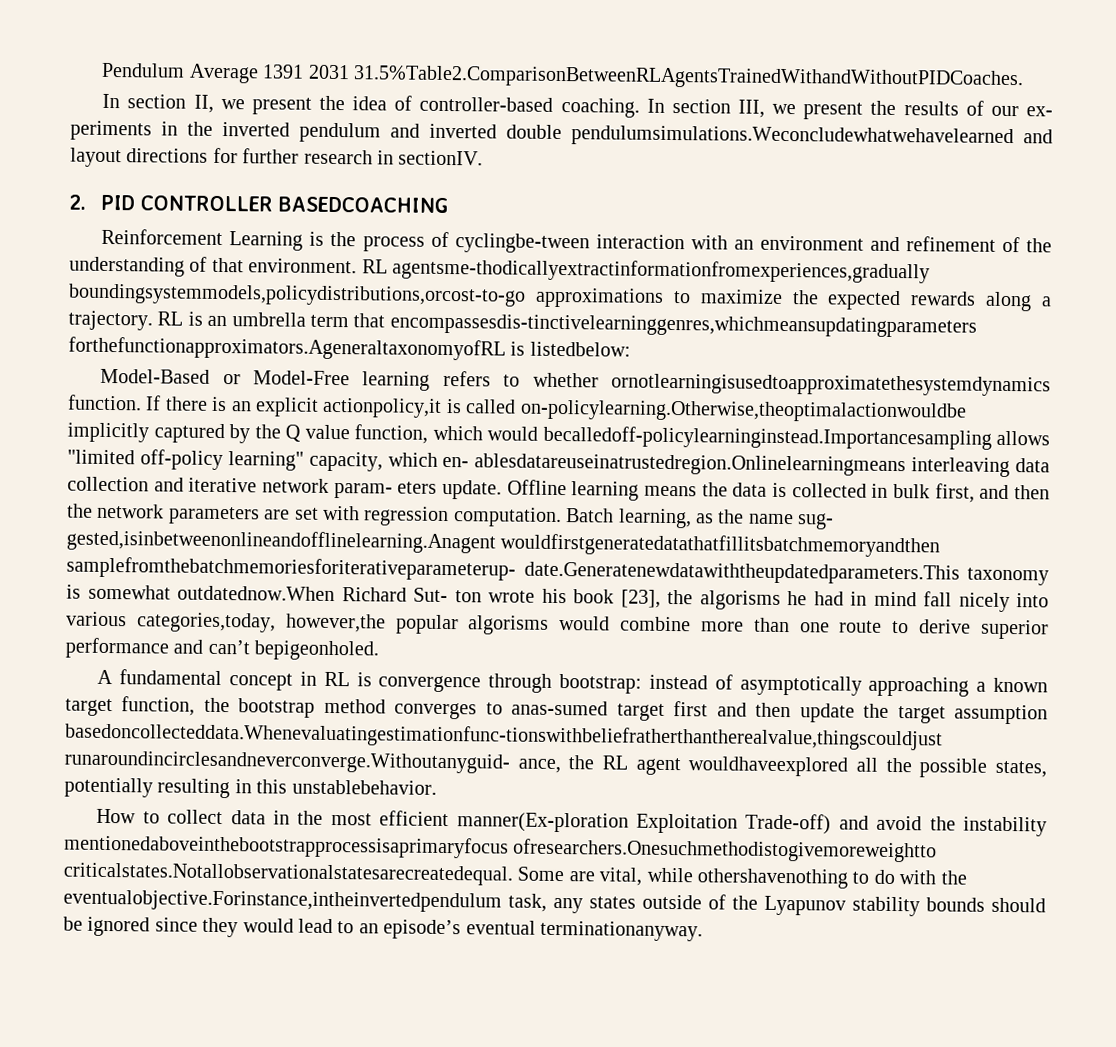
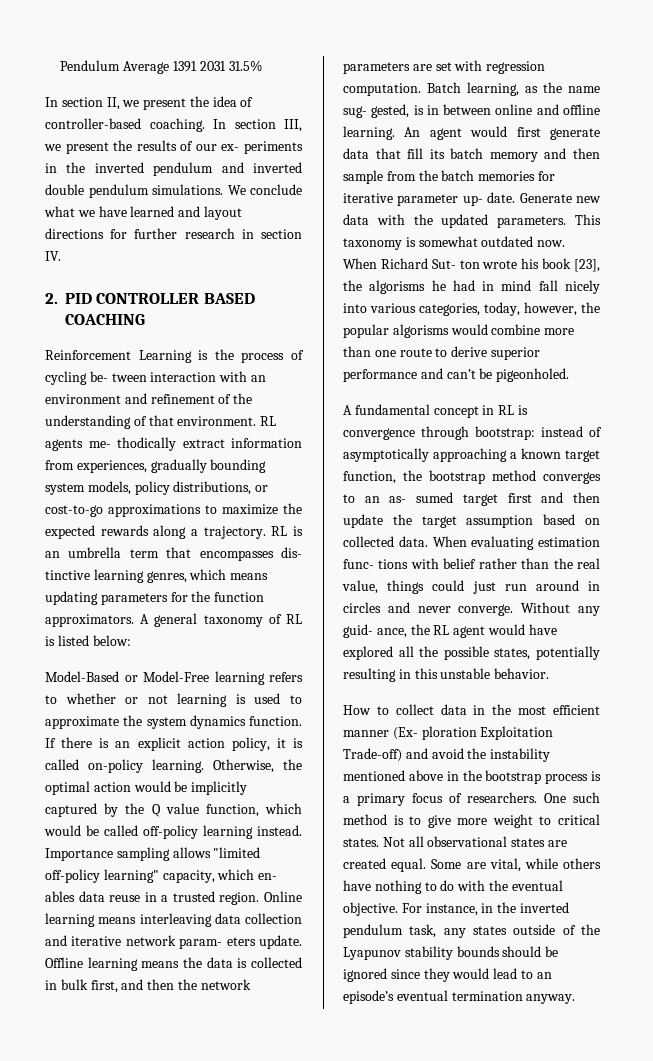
[352,65,1024,91] 31.5%Table2.ComparisonBetweenRLAgentsTrainedWithandWithoutPIDCoaches. -> [228,60,262,72] 31.5%
[571,125,1014,149] pendulumsimulations.Weconcludewhatwehavelearned -> [88,184,302,198] [44,206,175,217] pendulum simulations. We conclude what we have learned
[398,150,484,166] sectionIV. -> [261,229,302,239] [45,251,61,261] section IV.
[278,196,450,214] BASEDCOACHING -> [203,293,255,304] [65,314,145,325] BASED COACHING
[454,233,590,254] cyclingbe-tween -> [45,371,147,385] cycling be- tween
[392,258,930,284] [68,283,526,307] agentsme-thodicallyextractinformationfromexperiences,gradually boundingsystemmodels,policydistributions,orcost-to-go -> [45,437,302,451] [45,459,267,473] [45,481,269,495] [45,505,103,517] agents me- thodically extract information from experiences, gradually bounding system models, policy distributions, or cost-to-go
[389,313,977,338] [68,336,631,361] encompassesdis-tinctivelearninggenres,whichmeansupdatingparameters forthefunctionapproximators.AgeneraltaxonomyofRL is listedbelow: -> [199,547,302,561] [45,569,269,583] [45,591,265,605] [45,613,302,627] [45,635,131,646] encompasses dis- tinctive learning genres, which means updating parameters for the function approximators. A general taxonomy of RL is listed below:
[611,373,1051,397] ornotlearningisusedtoapproximatethesystemdynamics -> [125,693,302,707] [45,715,246,729] or not learning is used to approximate the system dynamics
[322,397,967,423] actionpolicy,it is called on-policylearning.Otherwise,theoptimalactionwouldbe -> [187,737,303,751] [45,759,302,773] [45,781,188,795] action policy, it is called on-policy learning. Otherwise, the optimal action would be
[542,425,992,450] becalledoff-policylearninginstead.Importancesampling -> [86,825,302,839] [45,847,170,861] be called off-policy learning instead. Importance sampling
[474,453,907,477] ablesdatareuseinatrustedregion.Onlinelearningmeans -> [45,891,302,905] [45,913,137,927] ables data reuse in a trusted region. Online learning means
[66,529,941,558] [66,556,1049,586] [66,584,335,602] gested,isinbetweenonlineandofflinelearning.Anagent wouldfirstgeneratedatathatfillitsbatchmemoryandthen samplefromthebatchmemoriesforiterativeparameterup- date.Generatenewdatawiththeupdatedparameters.This taxonomy is somewhat outdatednow.When -> [371,104,600,118] [343,126,600,140] [343,148,600,162] [343,170,555,184] [343,192,601,206] [343,214,601,228] [343,236,566,250] [343,258,377,269] gested, is in between online and offline learning. An agent would first generate data that fill its batch memory and then sample from the batch memories for iterative parameter up- date. Generate new data with the updated parameters. This taxonomy is somewhat outdated now. When
[136,612,386,633] categories,today, however,the -> [419,302,600,316] categories, today, however, the
[254,640,380,661] bepigeonholed. -> [479,368,570,382] be pigeonholed.
[511,700,609,716] anas-sumed -> [364,492,454,503] an as- sumed
[65,722,943,751] [64,750,510,774] basedoncollecteddata.Whenevaluatingestimationfunc-tionswithbeliefratherthantherealvalue,thingscouldjust runaroundincirclesandneverconverge.Withoutanyguid- -> [543,514,600,525] [343,536,600,550] [343,558,600,569] [342,580,600,594] [343,602,600,616] [343,624,373,638] based on collected data. When evaluating estimation func- tions with belief rather than the real value, things could just run around in circles and never converge. Without any guid-
[688,756,849,777] wouldhaveexplored -> [487,624,557,635] [343,646,393,660] would have explored
[291,779,437,795] unstablebehavior. -> [440,668,550,679] unstable behavior.
[456,812,629,833] manner(Ex-ploration -> [343,726,477,740] manner (Ex- ploration
[64,834,938,863] [63,862,513,886] mentionedaboveinthebootstrapprocessisaprimaryfocus ofresearchers.Onesuchmethodistogivemoreweightto criticalstates.Notallobservationalstatesarecreatedequal. -> [343,770,601,784] [343,792,600,806] [343,814,600,828] [343,836,567,847] [343,858,427,872] mentioned above in the bootstrap process is a primary focus of researchers. One such method is to give more weight to critical states. Not all observational states are created equal.
[696,868,848,889] othershavenothing -> [563,858,601,869] [343,880,422,894] others have nothing
[63,889,502,913] eventualobjective.Forinstance,intheinvertedpendulum -> [511,880,563,891] [343,902,569,916] [343,924,403,938] eventual objective. For instance, in the inverted pendulum
[539,920,703,942] terminationanyway. -> [451,991,576,1004] termination anyway.

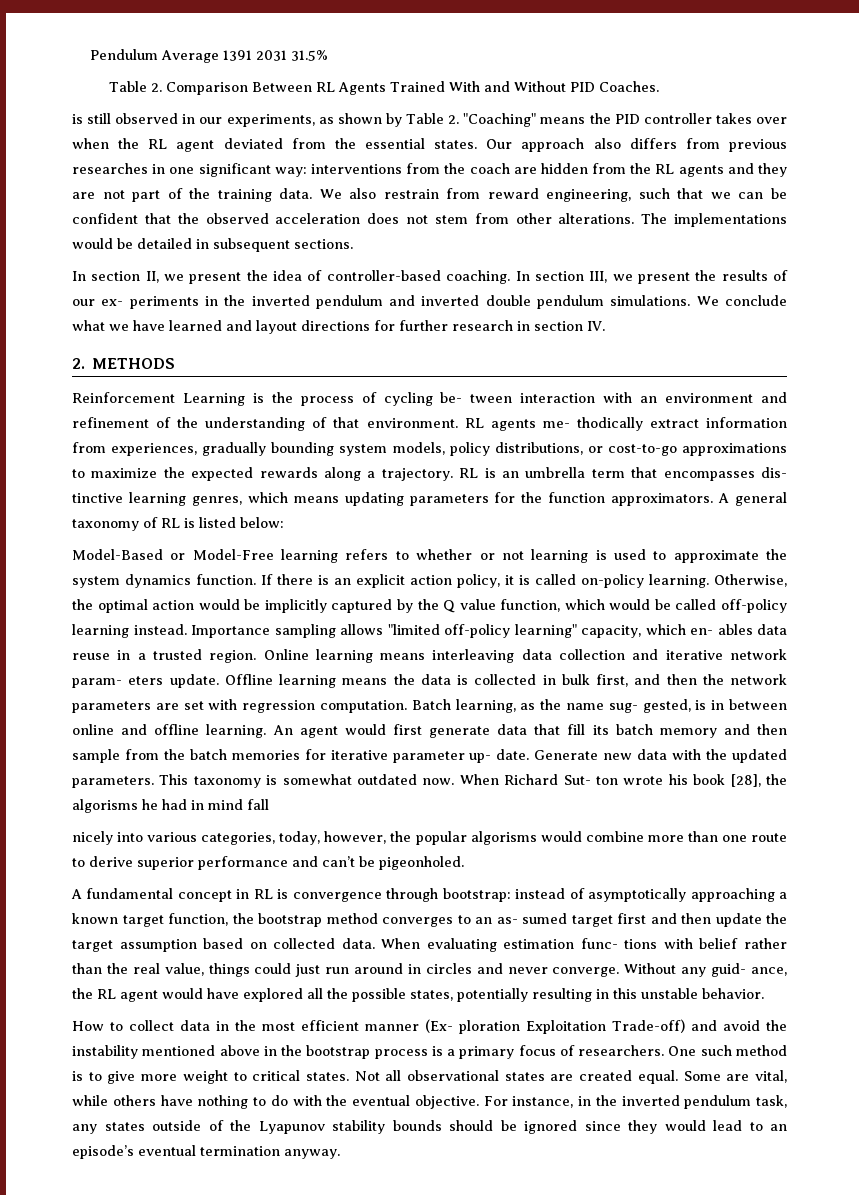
(262, 66) none -> [108,81,659,95] [72,113,788,127] [72,138,787,152] [72,163,787,177] [72,188,787,202] [72,213,787,227] [72,238,353,252] // Table 2. Comparison Between RL Agents Trained With and Without PID Coaches. // is still observed in our experiments, as shown by Table 2. "Coaching" means the PID controller takes over when the RL agent deviated from the essential states. Our approach also differs from previous researches in one significant way: interventions from the coach are hidden from the RL agents and they are not part of the training data. We also restrain from reward engineering, such that we can be confident that the observed acceleration does not stem from other alterations. The implementations would be detailed in subsequent sections.
[65,293,255,304] [65,314,145,325] PID CONTROLLER BASED COACHING -> [92,358,176,369] METHODS
[574,259,600,272] [23], -> [730,774,761,787] [28],
(558, 285) none -> (269, 804) //

